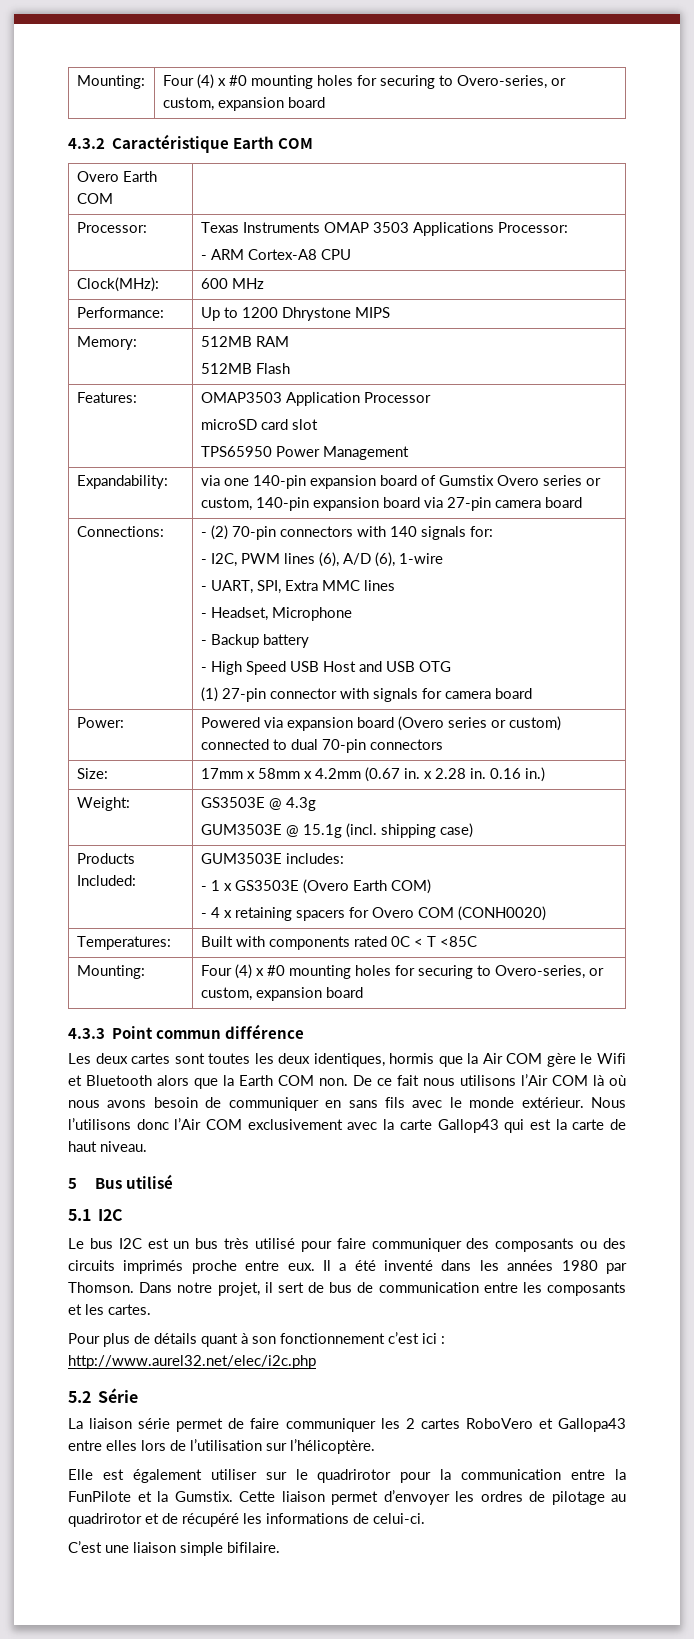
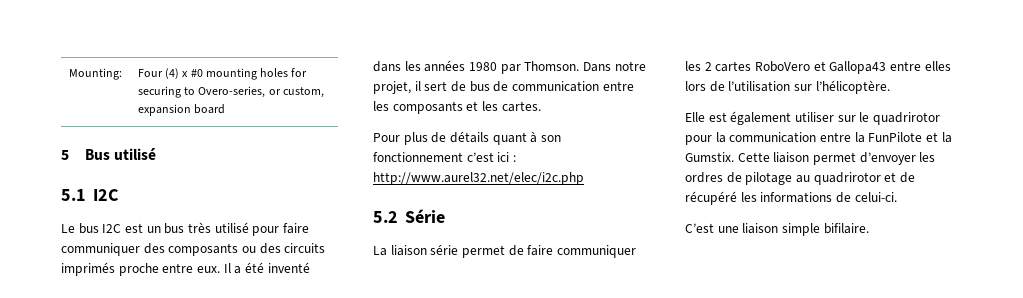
[68,134,314,153] [76,171,157,182] [76,193,113,204] [76,222,147,233] [200,222,568,236] [200,249,351,260] [76,277,159,292] [200,278,264,289] [76,307,164,318] [200,307,390,321] [76,336,137,350] [200,336,289,347] [200,363,290,374] [76,392,137,403] [200,392,431,406] [200,419,318,430] [200,446,409,460] [76,475,168,489] [200,475,601,489] [200,497,582,511] [76,526,164,537] [200,525,493,540] [200,552,443,567] [200,580,395,594] [200,607,352,621] [200,634,309,648] [200,661,451,675] [200,687,532,702] [76,717,124,728] [200,716,561,731] [200,739,443,753] [76,768,108,779] [200,767,545,782] [76,797,130,811] [200,797,316,811] [200,823,473,838] [76,853,135,864] [76,875,136,886] [200,853,344,864] [200,879,431,894] [200,906,546,921] [76,936,171,950] [200,936,477,950] [76,965,145,979] [200,964,604,979] [200,987,363,1001] [68,1024,305,1039] [68,1053,627,1067] [68,1074,626,1089] [68,1097,627,1111] [68,1118,626,1133] [68,1141,147,1152] // 4.3.2 Caractéristique Earth COM // Overo Earth COM | // Processor: | Texas Instruments OMAP 3503 Applications Processor: // - ARM Cortex-A8 CPU // Clock(MHz): | 600 MHz // Performance: | Up to 1200 Dhrystone MIPS // Memory: | 512MB RAM // 512MB Flash // Features: | OMAP3503 Application Processor // microSD card slot // TPS65950 Power Management // Expandability: | via one 140-pin expansion board of Gumstix Overo series or custom, 140-pin expansion board via 27-pin camera board // Connections: | - (2) 70-pin connectors with 140 signals for: // - I2C, PWM lines (6), A/D (6), 1-wire // - UART, SPI, Extra MMC lines // - Headset, Microphone // - Backup battery // - High Speed USB Host and USB OTG // (1) 27-pin connector with signals for camera board // Power: | Powered via expansion board (Overo series or custom) connected to dual 70-pin connectors // Size: | 17mm x 58mm x 4.2mm (0.67 in. x 2.28 in. 0.16 in.) // Weight: | GS3503E @ 4.3g // GUM3503E @ 15.1g (incl. shipping case) // Products Included: | GUM3503E includes: // - 1 x GS3503E (Overo Earth COM) // - 4 x retaining spacers for Overo COM (CONH0020) // Temperatures: | Built with components rated 0C < T <85C // Mounting: | Four (4) x #0 mounting holes for securing to Overo-series, or custom, expansion board // 4.3.3 Point commun différence // Les deux cartes sont toutes les deux identiques, hormis que la Air COM gère le Wifi et Bluetooth alors que la Earth COM non. De ce fait nous utilisons l’Air COM là où nous avons besoin de communiquer en sans fils avec le monde extérieur. Nous l’utilisons donc l’Air COM exclusivement avec la carte Gallop43 qui est la carte de haut niveau. -> (226, 109) none

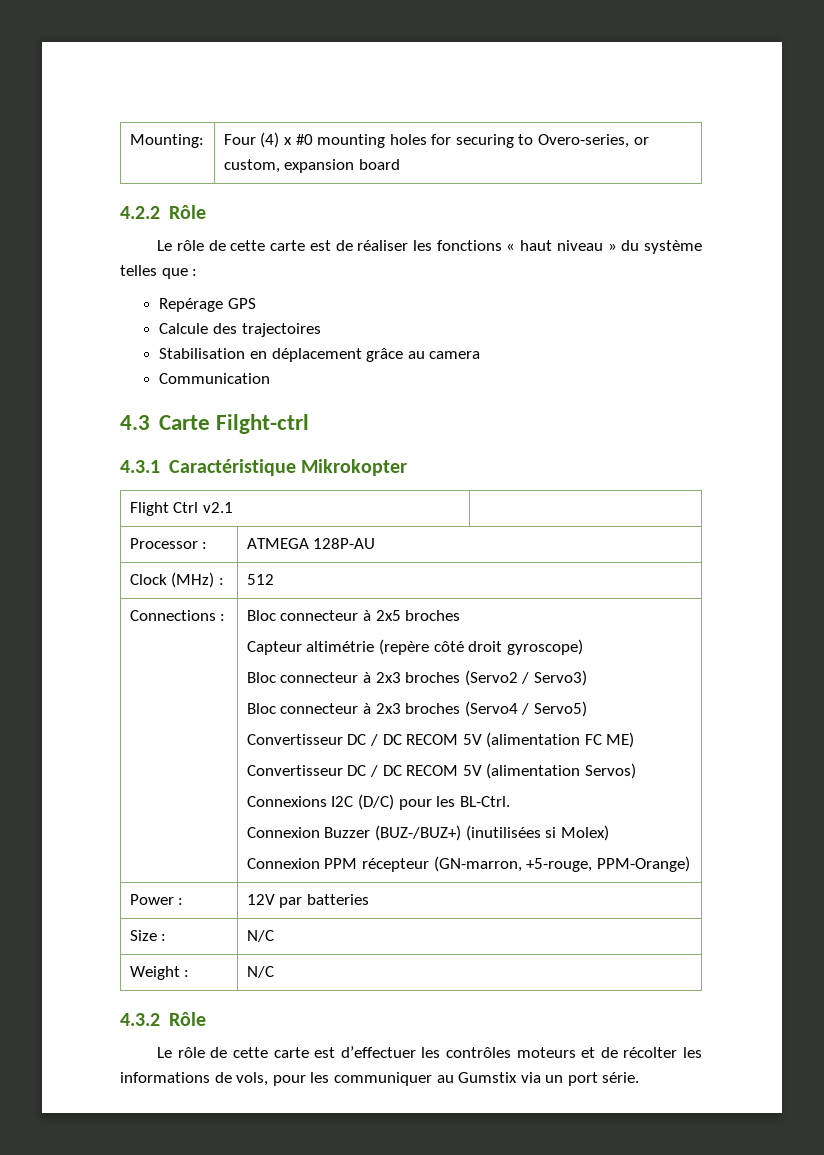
[61,148,157,160] [61,189,119,201] [61,222,309,236] [61,243,326,256] [61,262,310,276] [373,60,646,74] [373,81,634,94] [373,101,541,114] [373,131,561,145] [373,152,516,162] [373,172,584,185] [373,209,445,223] [373,244,636,258] [685,61,951,74] [685,80,890,94] [685,111,940,125] [685,132,952,145] [685,152,936,165] [685,172,881,185] 5 Bus utilisé // 5.1 I2C // Le bus I2C est un bus très utilisé pour faire communiquer des composants ou des circuits imprimés proche entre eux. Il a été inventé dans les années 1980 par Thomson. Dans notre projet, il sert de bus de communication entre les composants et les cartes. // Pour plus de détails quant à son fonctionnement c’est ici : http://www.aurel32.net/elec/i2c.php // 5.2 Série // La liaison série permet de faire communiquer les 2 cartes RoboVero et Gallopa43 entre elles lors de l’utilisation sur l’hélicoptère. // Elle est également utiliser sur le quadrirotor pour la communication entre la FunPilote et la Gumstix. Cette liaison permet d’envoyer les ordres de pilotage au quadrirotor -> [120,205,206,219] [157,240,702,254] [120,265,198,279] [159,298,257,312] [159,323,321,337] [159,348,481,362] [159,373,271,384] [120,414,309,434] [120,459,407,476] [129,502,233,516] [129,538,208,549] [246,538,376,549] [129,572,224,588] [246,574,274,585] [129,610,226,621] [246,610,461,621] [246,639,583,655] [246,670,587,686] [246,701,587,717] [246,732,635,748] [246,763,636,779] [246,794,510,810] [246,825,609,841] [246,856,690,872] [129,894,184,905] [246,894,369,908] [129,930,167,941] [246,930,274,942] [129,966,190,980] [246,966,274,978] [120,1012,206,1026] [157,1046,576,1058] 4.2.2 Rôle // Le rôle de cette carte est de réaliser les fonctions « haut niveau » du système telles que : // Repérage GPS // Calcule des trajectoires // Stabilisation en déplacement grâce au camera // Communication // 4.3 Carte Filght-ctrl // 4.3.1 Caractéristique Mikrokopter // Flight Ctrl v2.1 | // Processor : | ATMEGA 128P-AU // Clock (MHz) : | 512 // Connections : | Bloc connecteur à 2x5 broches // Capteur altimétrie (repère côté droit gyroscope) // Bloc connecteur à 2x3 broches (Servo2 / Servo3) // Bloc connecteur à 2x3 broches (Servo4 / Servo5) // Convertisseur DC / DC RECOM 5V (alimentation FC ME) // Convertisseur DC / DC RECOM 5V (alimentation Servos) // Connexions I2C (D/C) pour les BL-Ctrl. // Connexion Buzzer (BUZ-/BUZ+) (inutilisées si Molex) // Connexion PPM récepteur (GN-marron, +5-rouge, PPM-Orange) // Power : | 12V par batteries // Size : | N/C // Weight : | N/C // 4.3.2 Rôle // Le rôle de cette carte est d’effectuer les contrôles moteurs
[685,191,737,205] récupéré -> [623,1047,678,1058] récolter
[854,192,897,202] [685,223,869,236] celui-ci. // C’est une liaison simple bifilaire. -> [236,1072,640,1086] vols, pour les communiquer au Gumstix via un port série.

